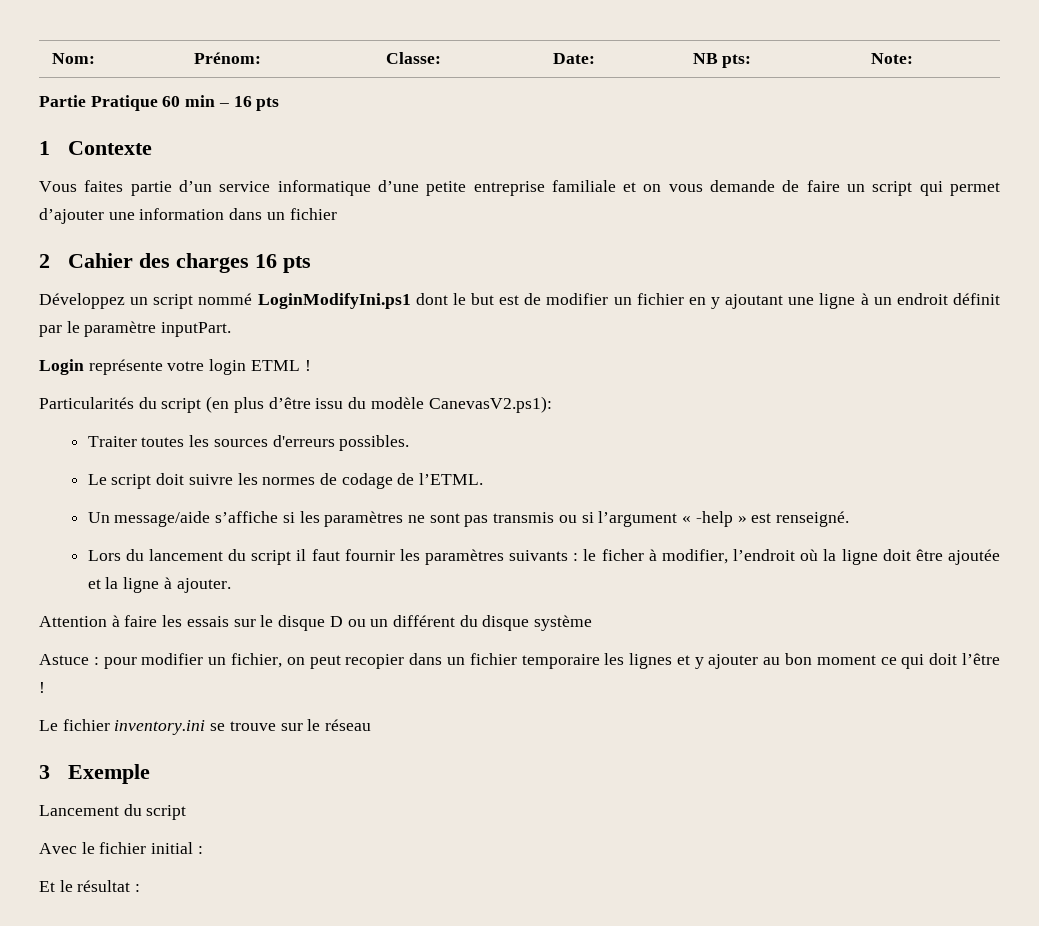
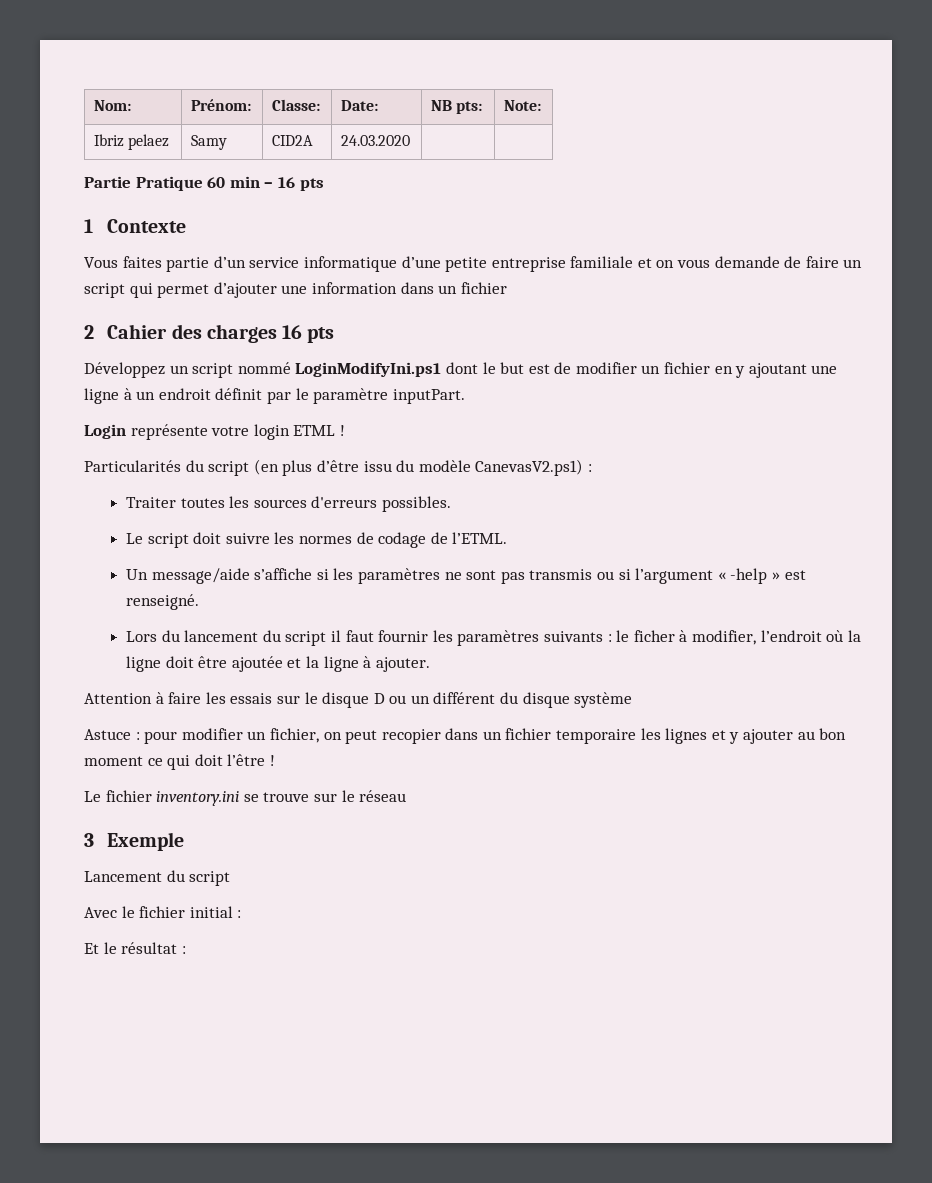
(913, 58) none -> [93,134,170,150] [190,135,227,150] [271,135,313,146] [340,135,410,146] // Ibriz pelaez | Samy | CID2A | 24.03.2020 | |
[428,396,552,413] CanevasV2.ps1): -> [475,459,592,476] CanevasV2.ps1) :

